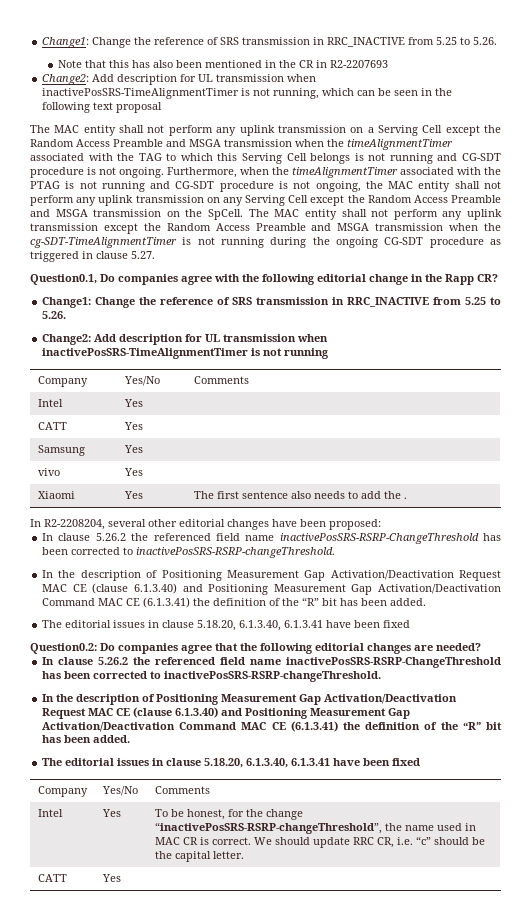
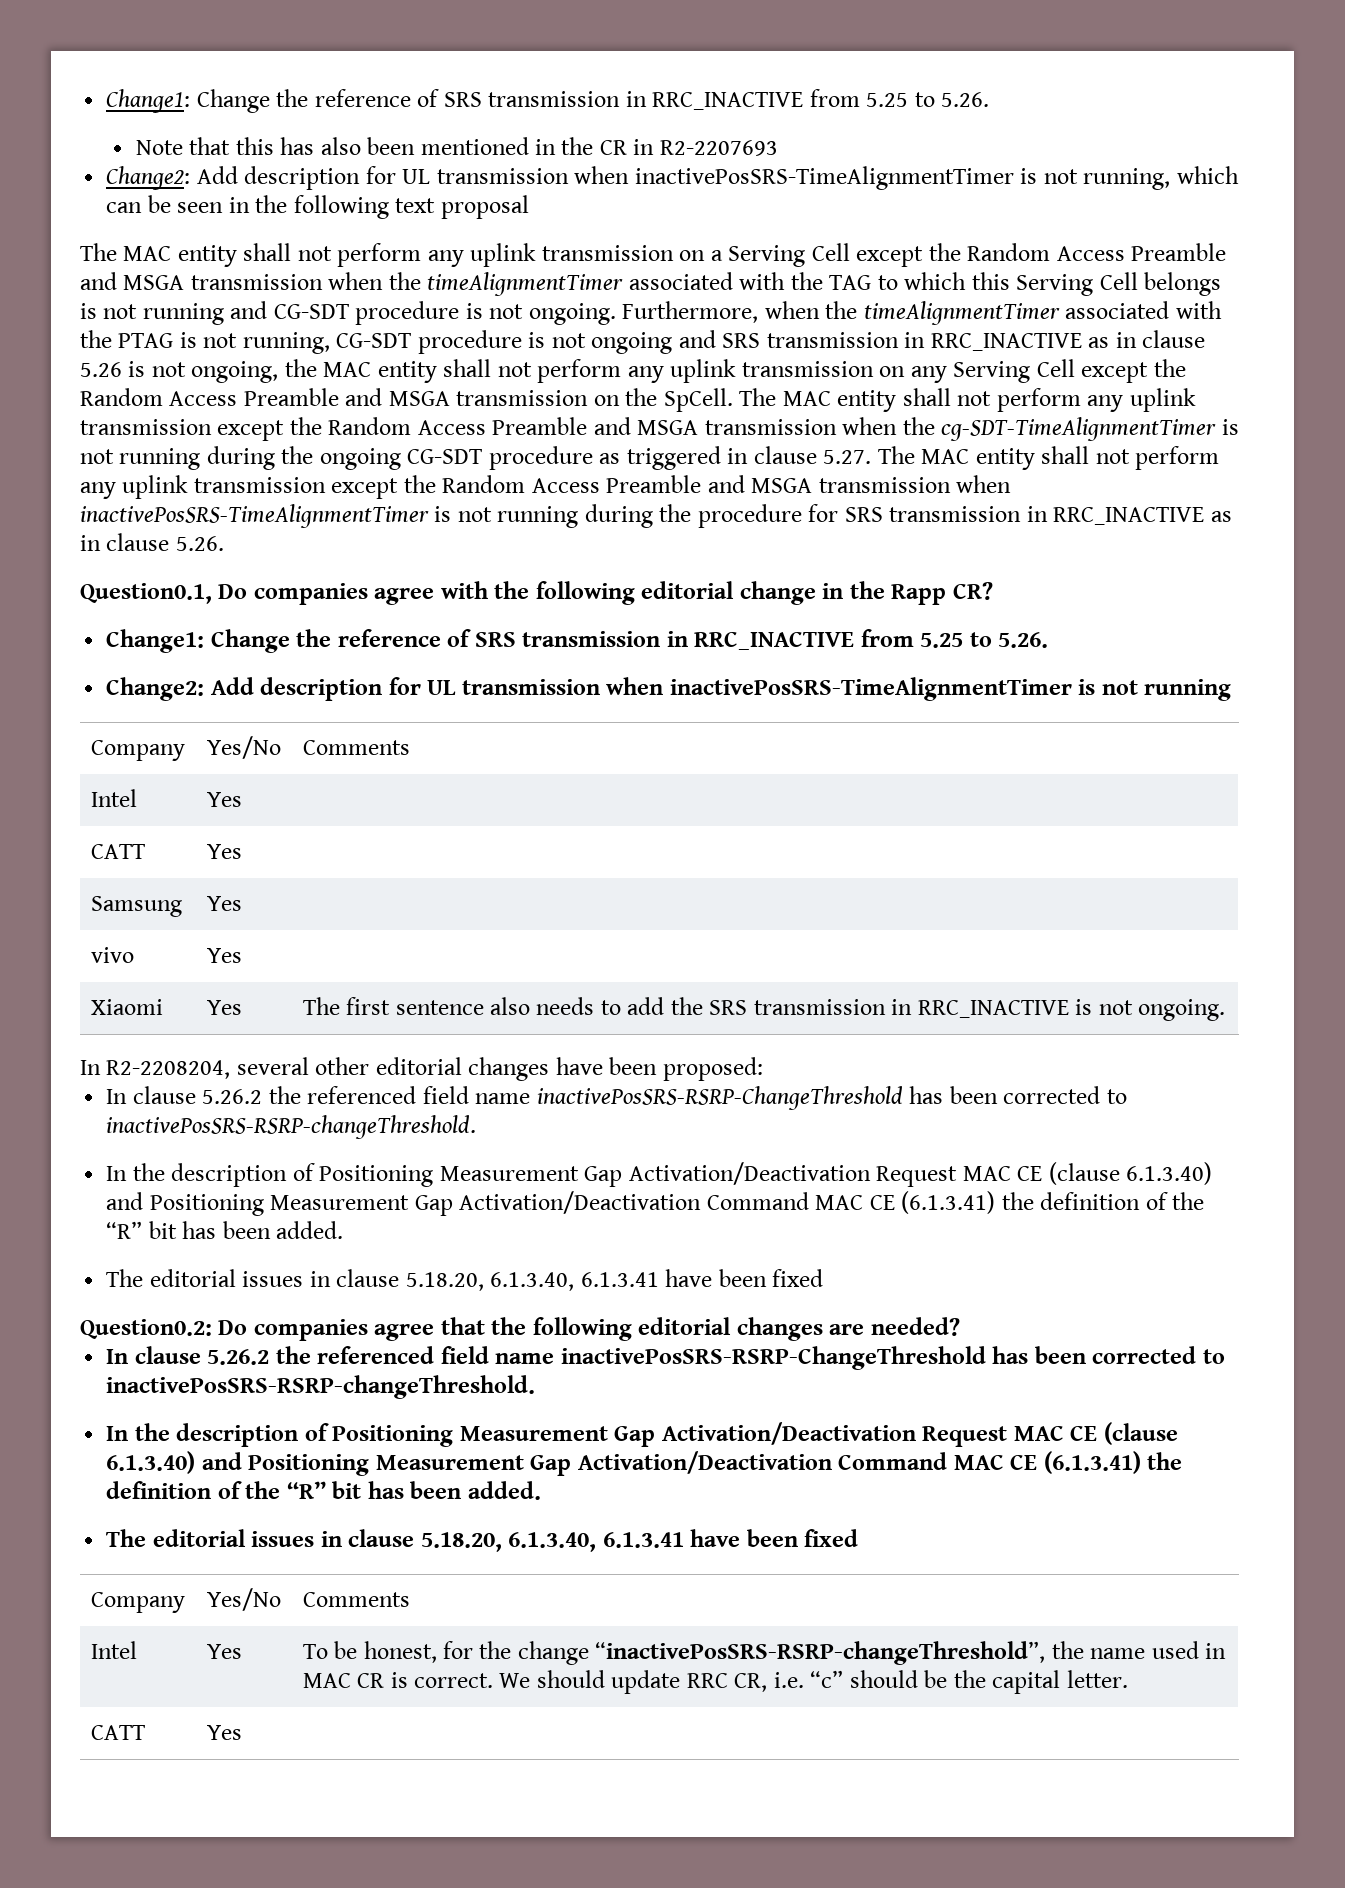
[101,181,311,192] running and CG-SDT procedure is not -> [242,330,1206,354] [80,361,186,377] running, CG-SDT procedure is not ongoing and SRS transmission in RRC_INACTIVE as in clause 5.26 is not
(155, 255) none -> [877,446,1220,470] [80,475,1012,499] [80,504,1232,528] [80,533,224,551] The MAC entity shall not perform any uplink transmission except the Random Access Preamble and MSGA transmission when inactivePosSRS-TimeAlignmentTimer is not running during the procedure for SRS transmission in RRC_INACTIVE as in clause 5.26.
[403,497,407,499] . -> [709,999,1226,1021] SRS transmission in RRC_INACTIVE is not ongoing.

